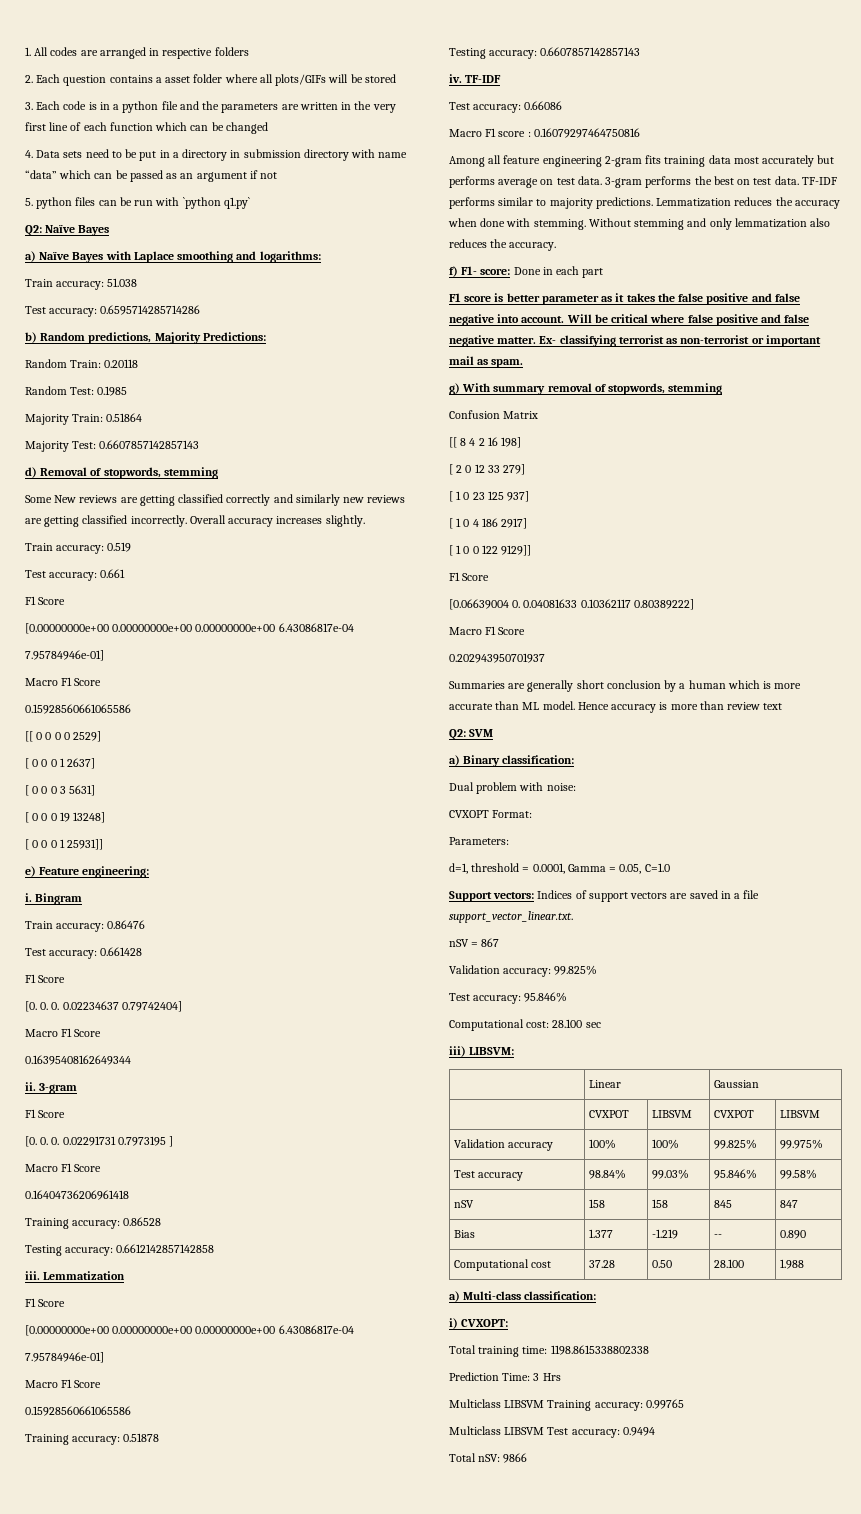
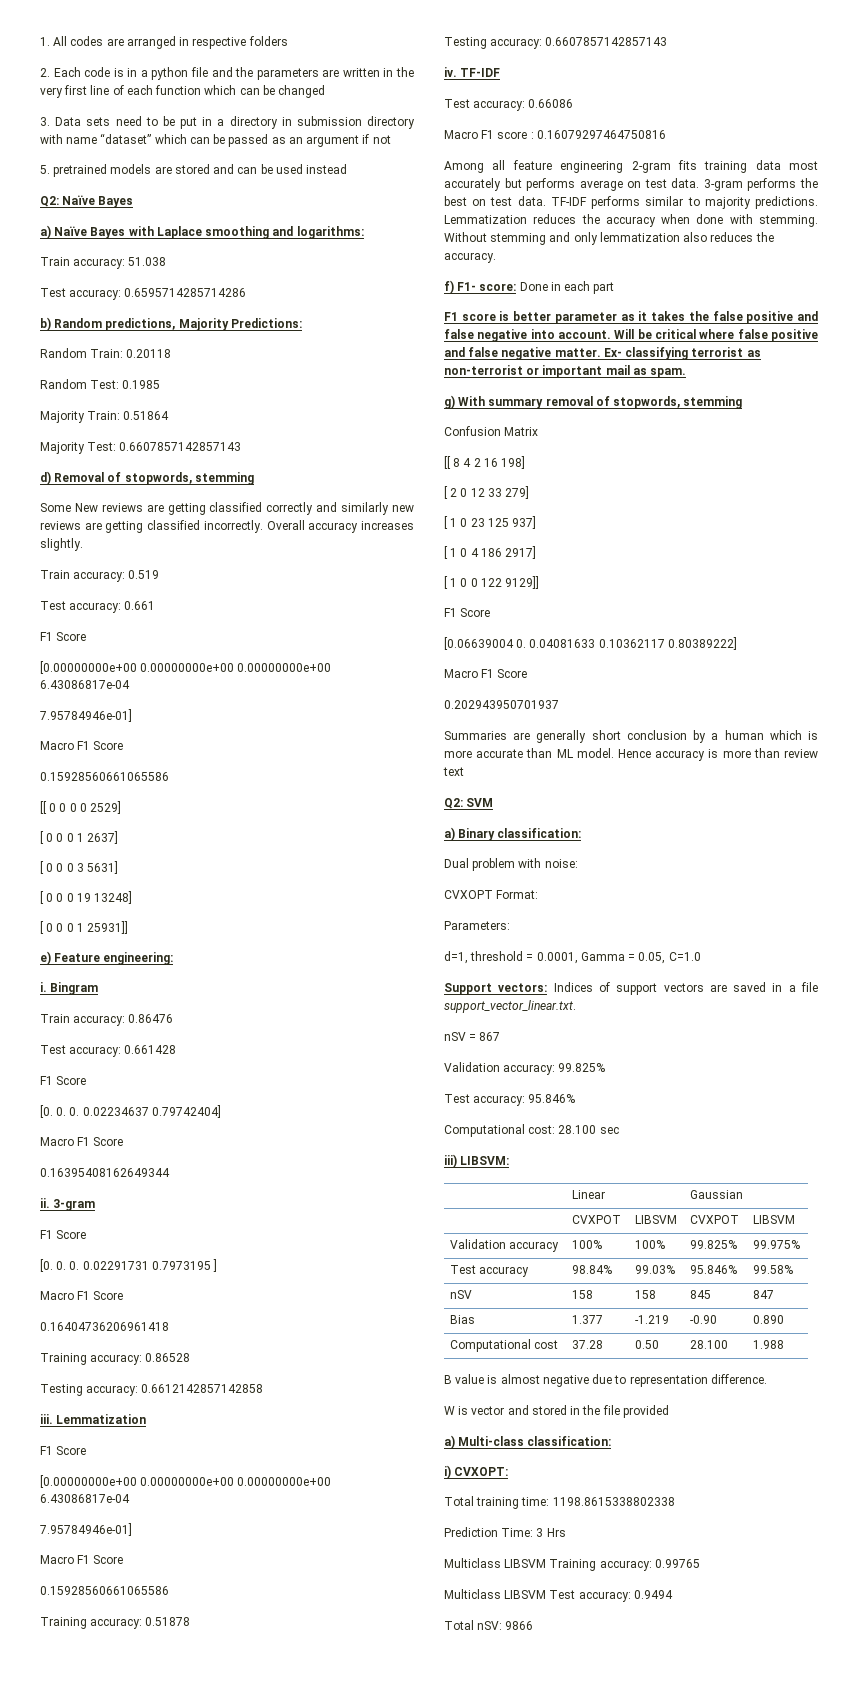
[63,74,396,86] [25,101,61,110] question contains a asset folder where all plots/GIFs will be stored // 3. Each -> (81, 72) none
[25,150,33,158] 4. -> [40,117,50,126] 3.
[25,170,57,179] “data” -> [100,133,152,144] “dataset”
[36,197,250,209] python files can be run with `python q1.py` -> [53,164,348,177] pretrained models are stored and can be used instead
[713,1234,722,1238] -- -> [690,1315,718,1324] -0.90
(804, 1264) none -> [444,1374,767,1387] [444,1405,669,1418] // B value is almost negative due to representation difference. // W is vector and stored in the file provided

